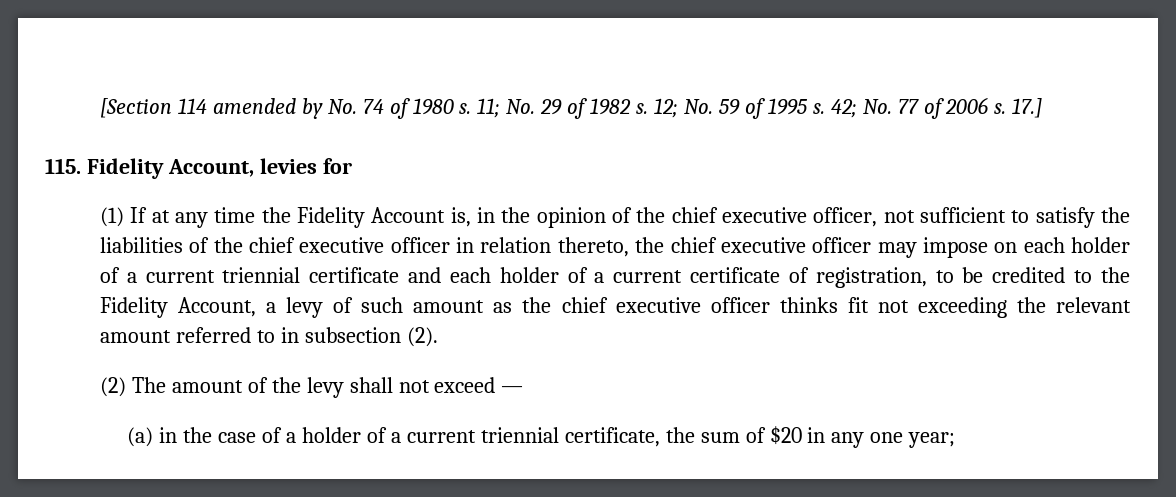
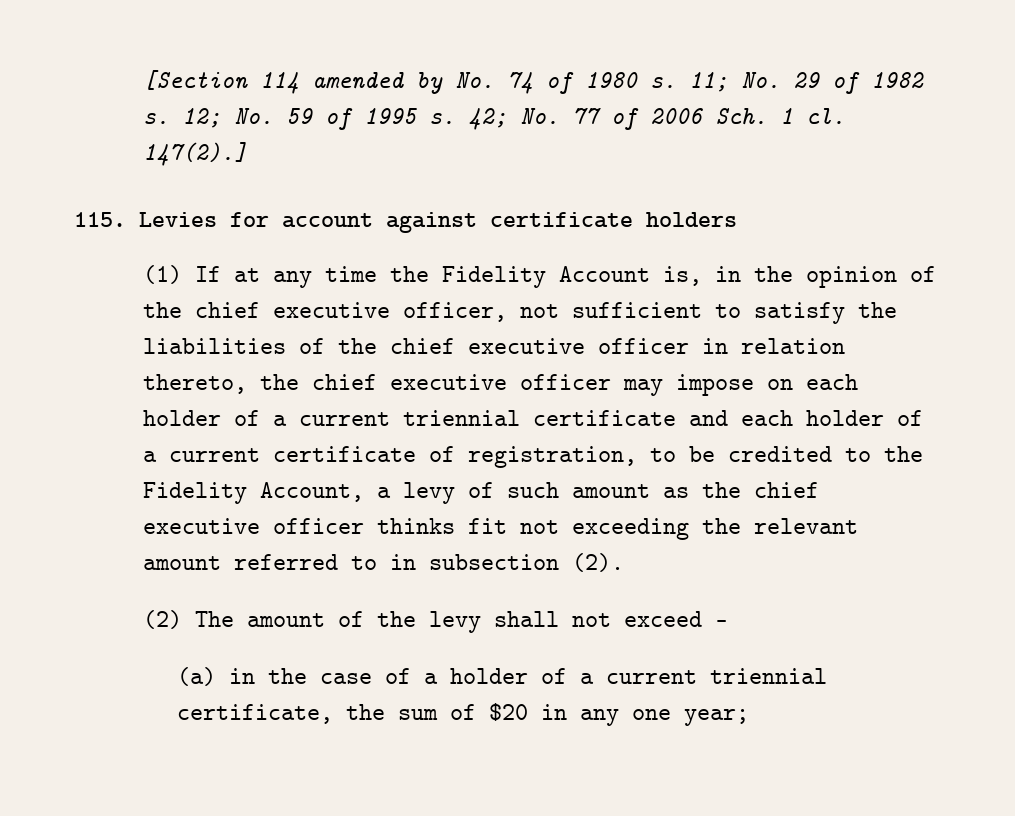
[994,98,1043,118] [45,158,352,179] s. 17.] // 115. Fidelity Account, levies for -> [714,108,845,125] [142,142,247,166] [74,212,737,233] Sch. 1 cl. 147(2).] // 115. Levies for account against certificate holders

